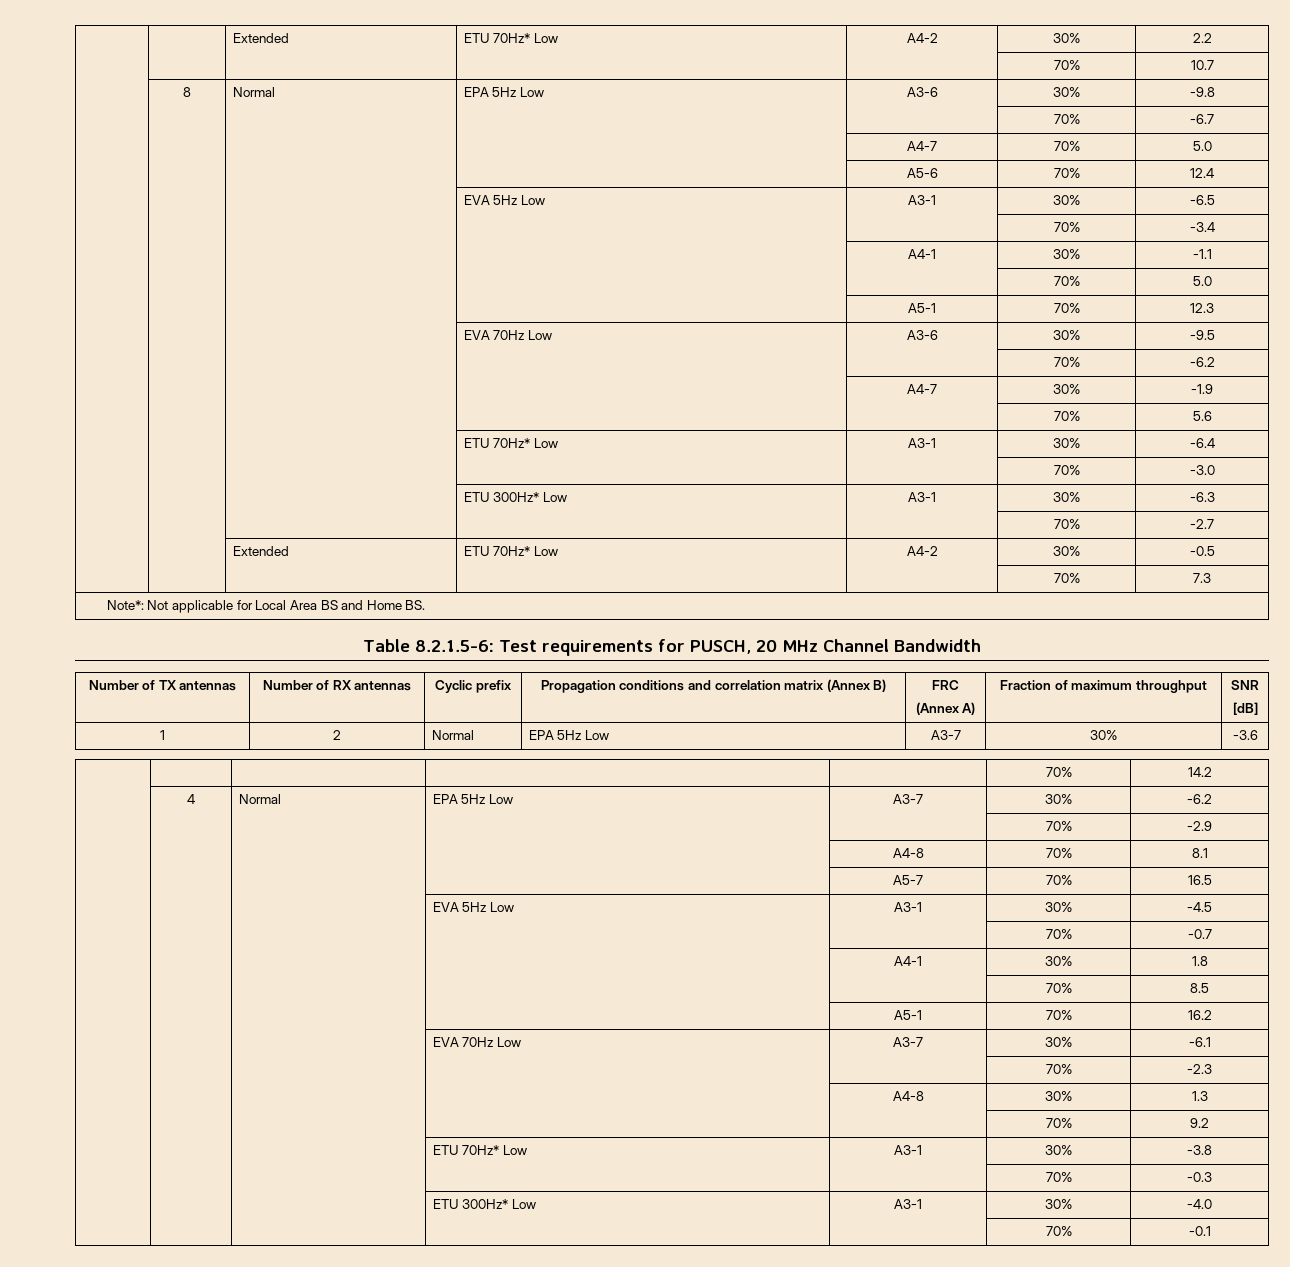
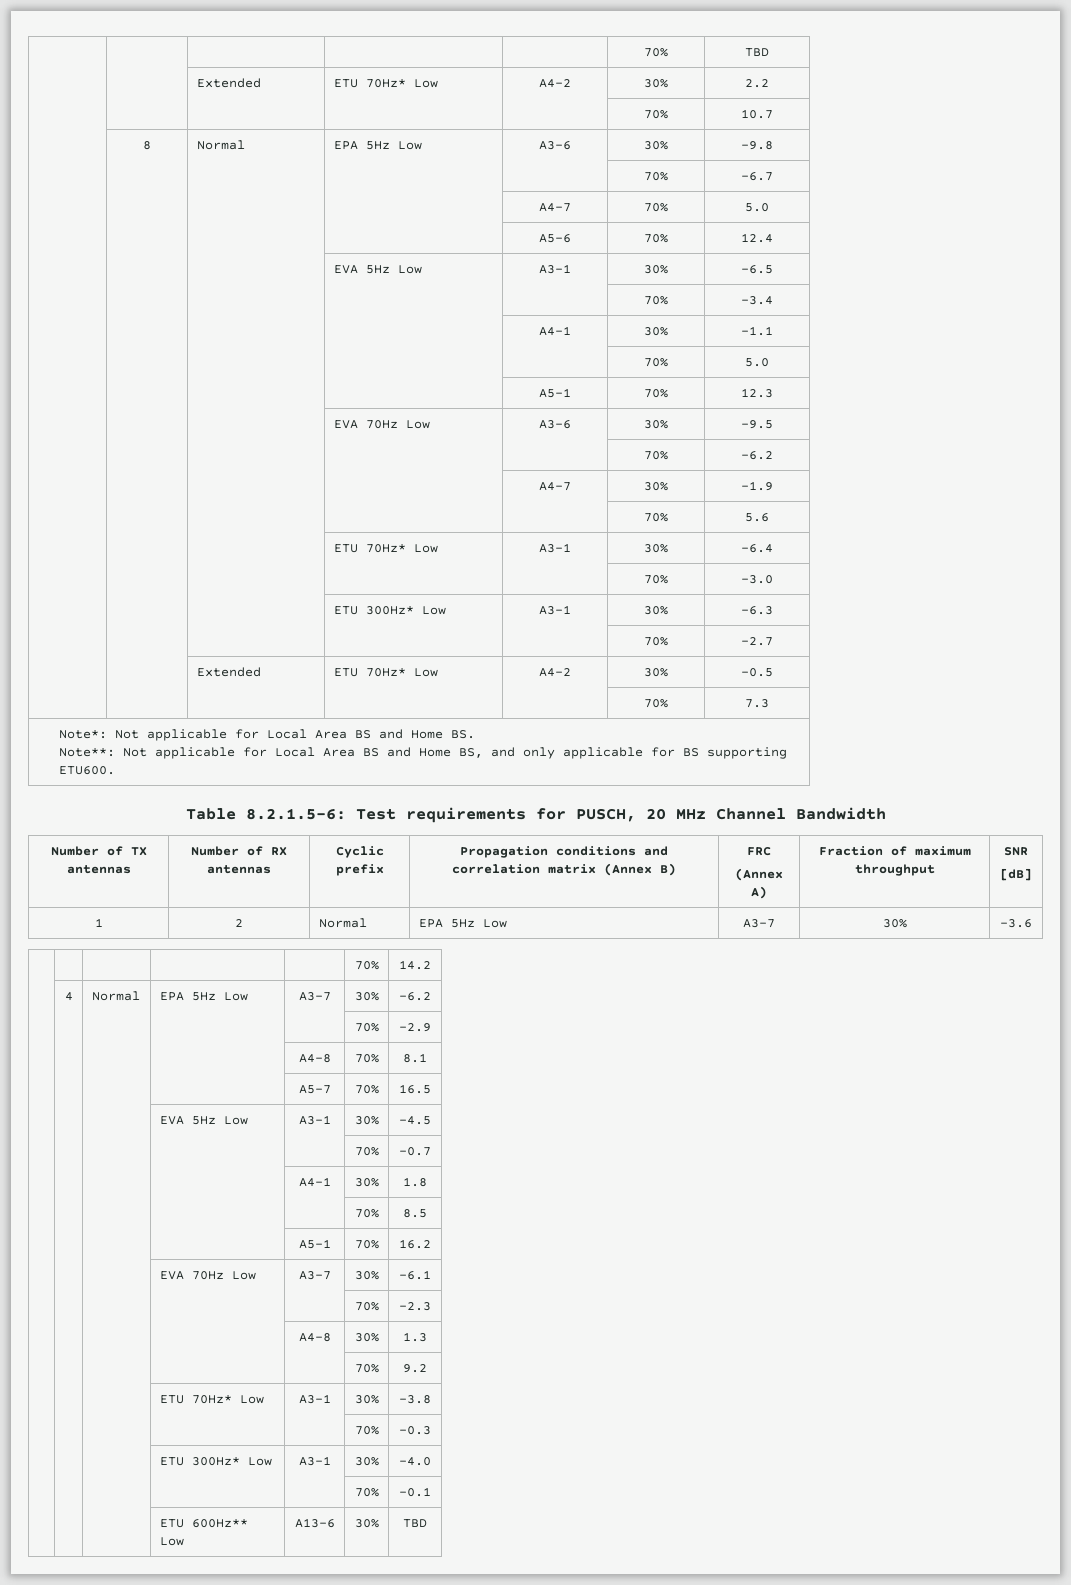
(232, 38) | | -> [644,48,668,57] [745,48,769,57] | | | | | 70% | TBD // | |
(426, 605) none -> [58,747,787,759] [58,766,115,775] // Note**: Not applicable for Local Area BS and Home BS, and only applicable for BS supporting ETU600.
(1211, 1231) none -> [159,1519,248,1528] [159,1537,184,1546] [294,1518,335,1528] [354,1519,379,1528] [403,1519,427,1528] // | | | ETU 600Hz** Low | A13-6 | 30% | TBD

